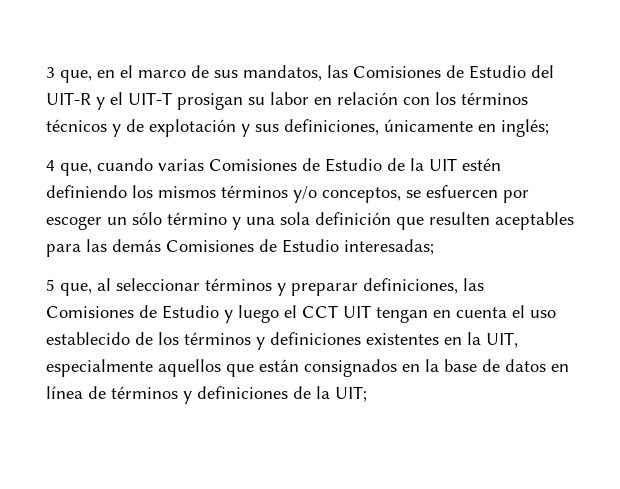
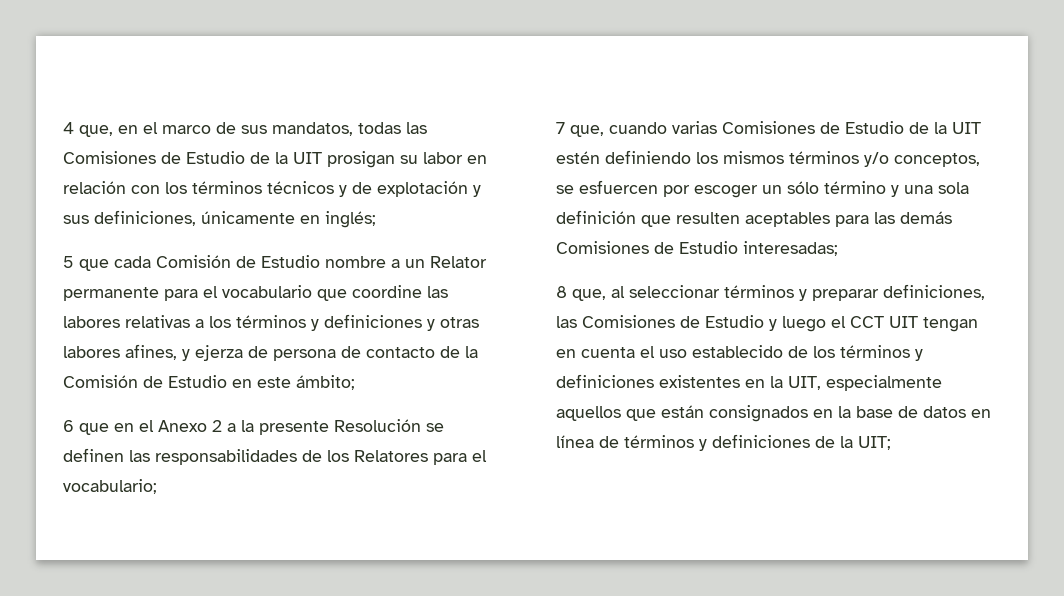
[46,67,55,78] 3 -> [63,122,74,134] 4
[327,65,554,79] [46,92,172,110] las Comisiones de Estudio del UIT-R y el UIT-T -> [358,122,427,134] [63,151,322,164] todas las Comisiones de Estudio de la UIT
[46,160,55,171] 4 -> [63,255,487,271] [63,285,448,301] [63,314,479,331] [63,344,478,361] [63,375,355,390] [63,419,444,435] [63,448,487,465] [63,479,157,494] [556,122,565,134] 5 que cada Comisión de Estudio nombre a un Relator permanente para el vocabulario que coordine las labores relativas a los términos y definiciones y otras labores afines, y ejerza de persona de contacto de la Comisión de Estudio en este ámbito; // 6 que en el Anexo 2 a la presente Resolución se definen las responsabilidades de los Relatores para el vocabulario; // 7
[46,279,55,291] 5 -> [556,286,567,298] 8

